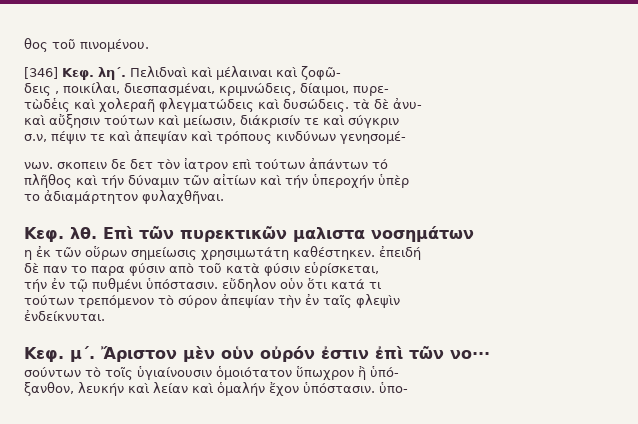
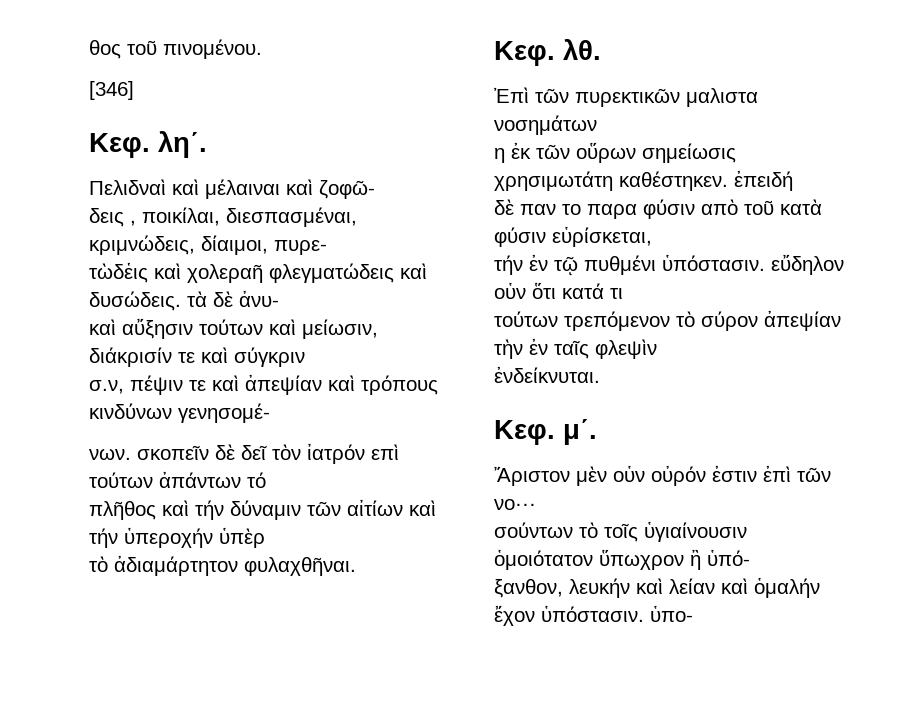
(58, 73) none -> (134, 90) //
(126, 73) none -> (207, 144) //
[57,158,228,172] σκοπειν δε δετ τὸν ἰατρον -> [137,443,365,464] σκοπεῖν δὲ δεῖ τὸν ἰατρόν
[24,194,40,201] το -> [89,556,108,572] τὸ
[103,226,133,239] Επὶ -> [494,87,529,103] // Ἐπὶ
(95, 354) none -> (597, 432) //

